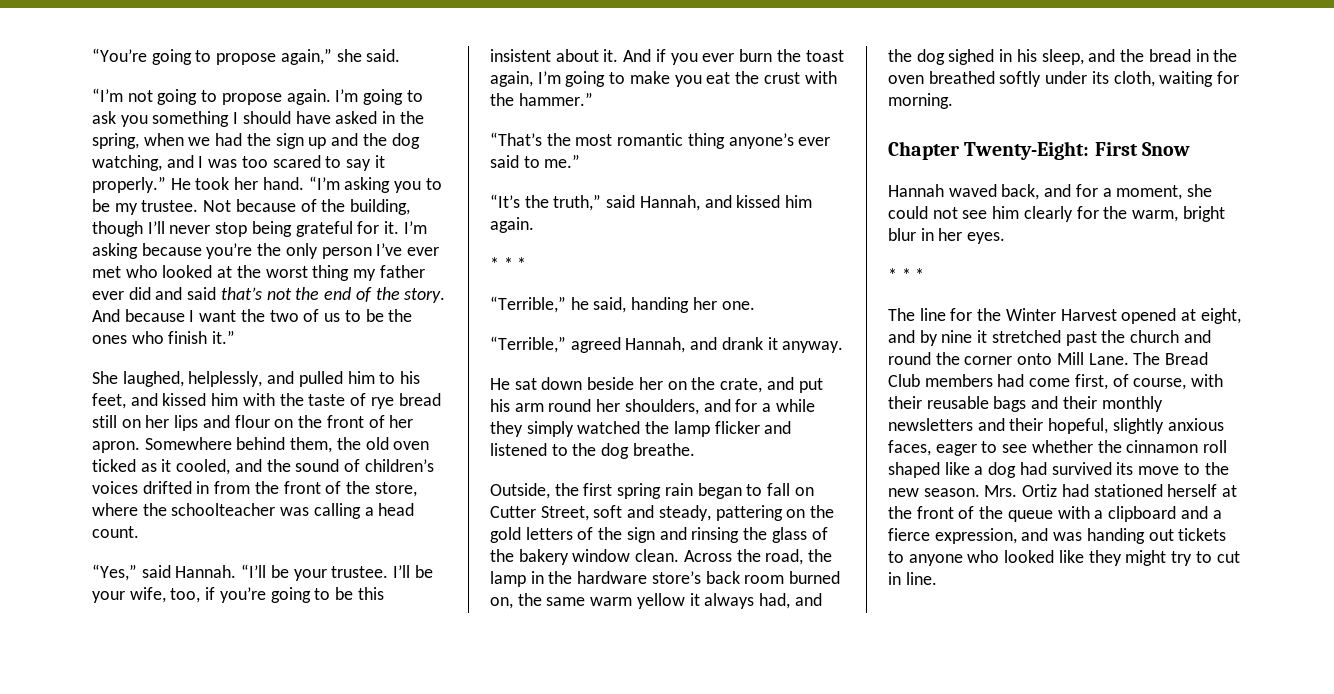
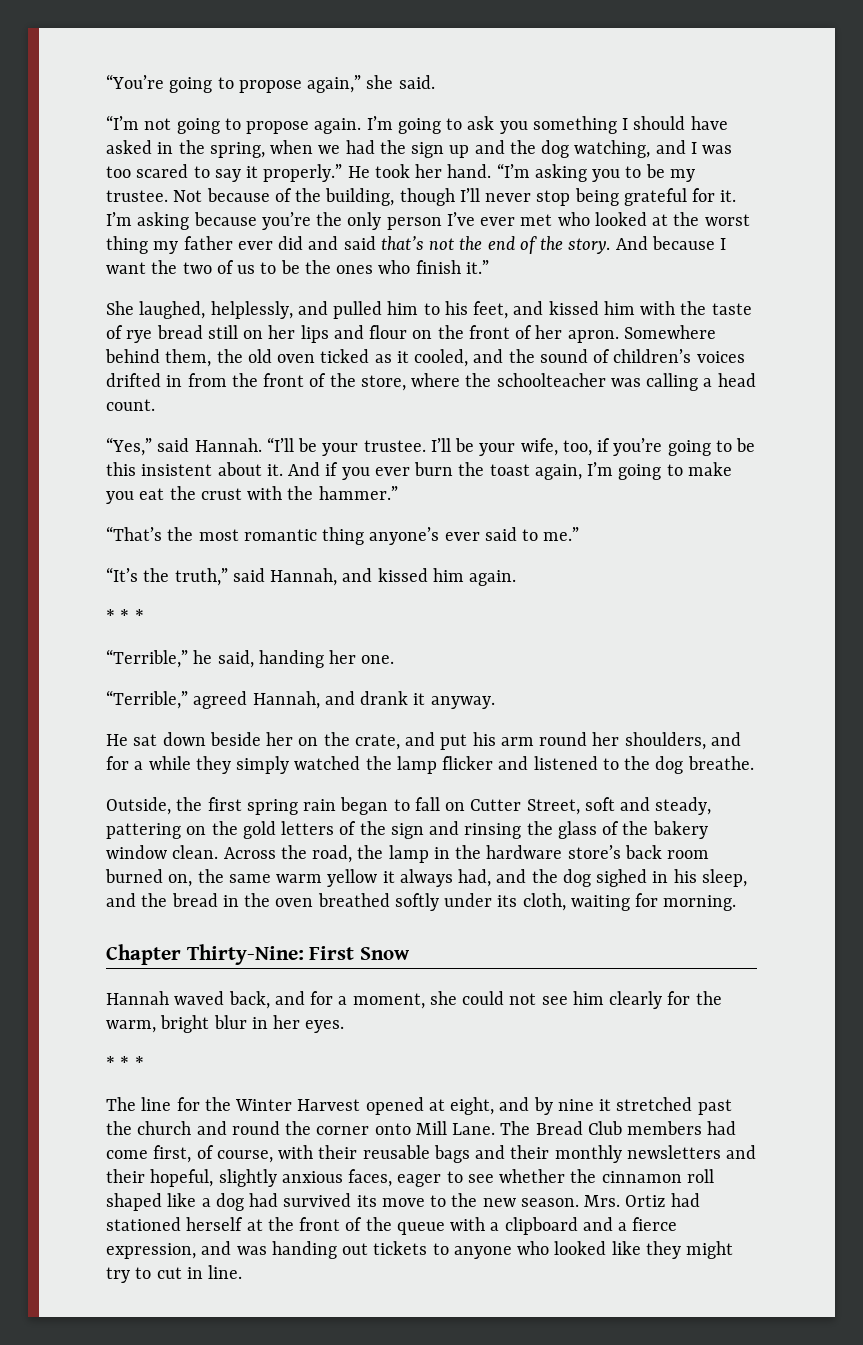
[964,141,1090,160] Twenty-Eight: -> [186,944,304,965] Thirty-Nine:

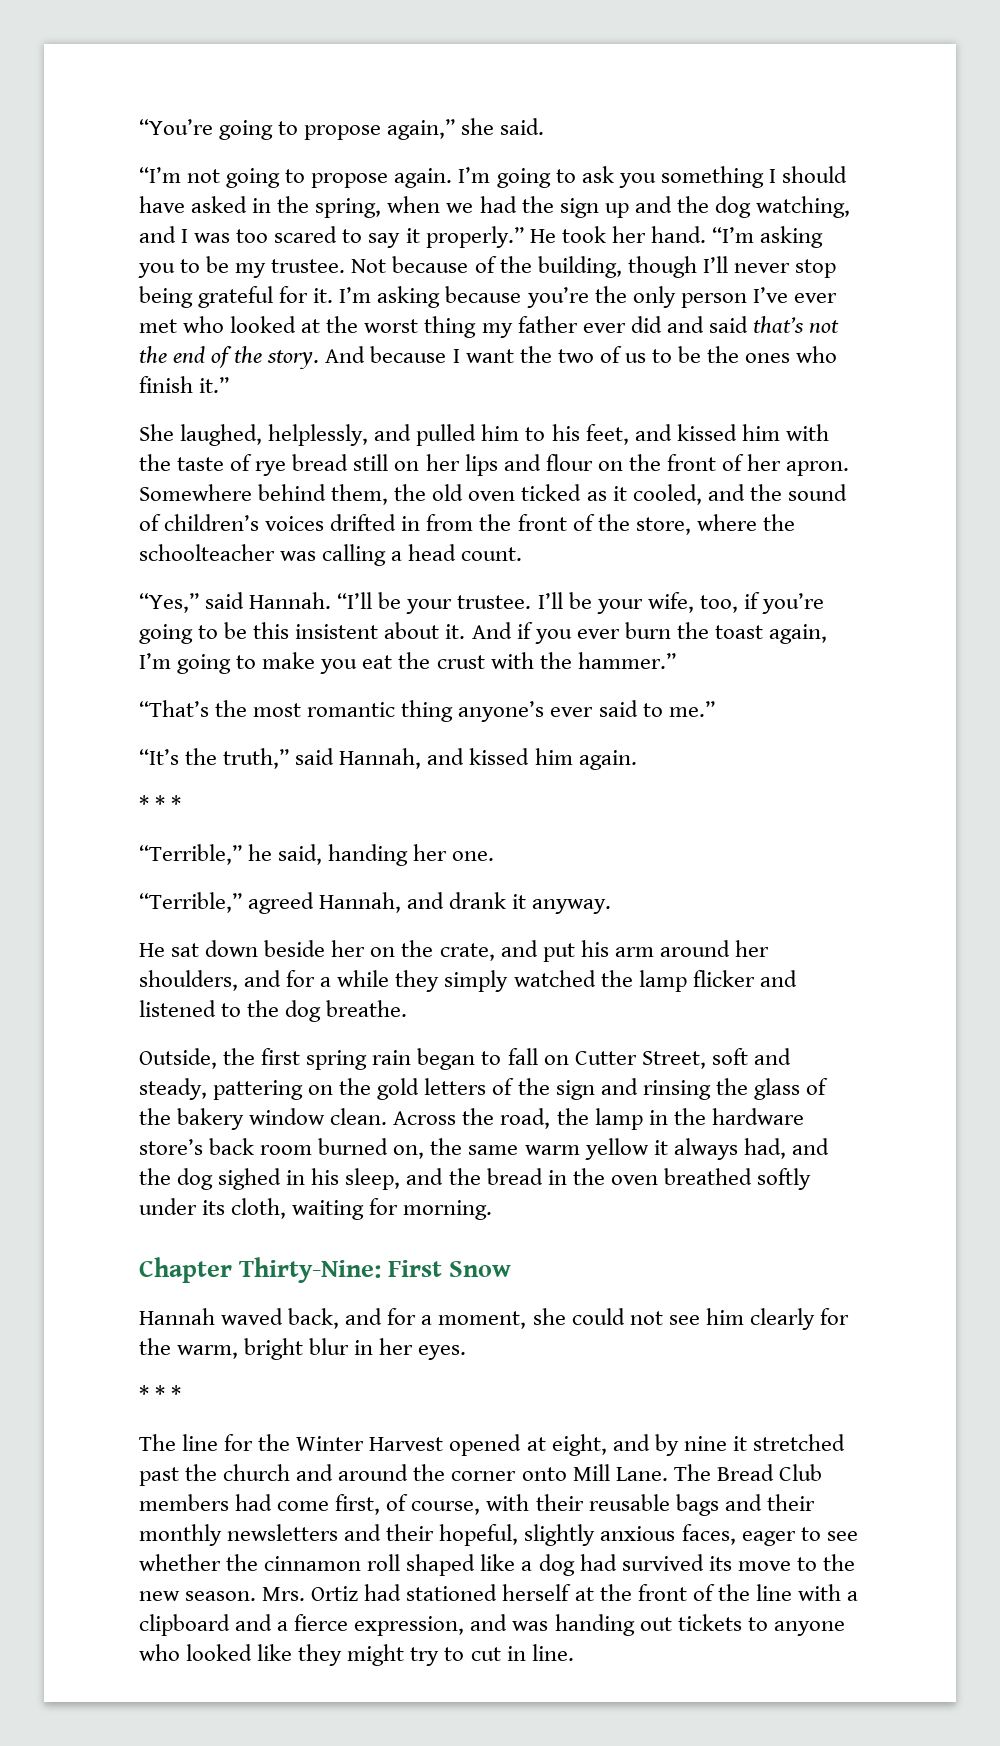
[539,732,588,746] round -> [659,940,730,957] around
[231,1121,280,1135] round -> [338,1464,409,1481] around
[396,1222,445,1235] queue -> [755,1584,792,1601] line

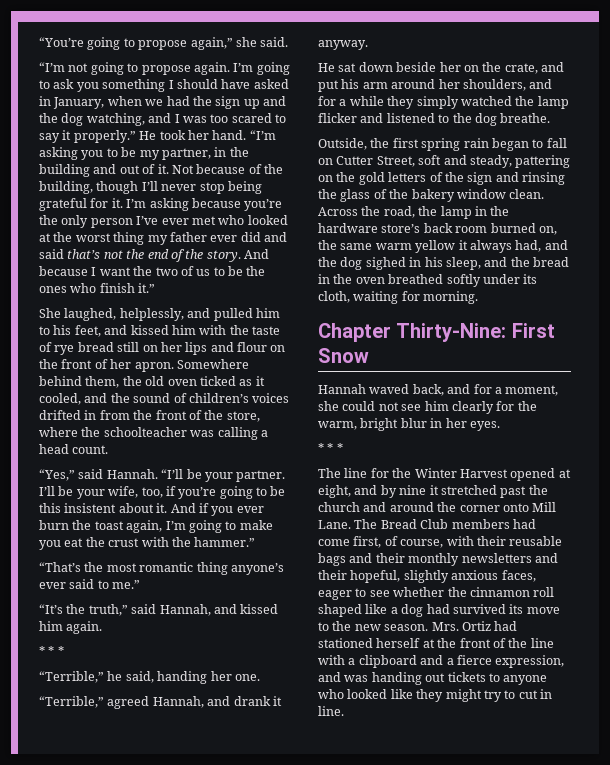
[277,196,382,218] the spring, -> [53,97,105,109] January,
[271,259,346,273] trustee. -> [161,147,249,160] [39,164,169,177] partner, in the building and out of it.
[457,595,532,609] trustee. -> [236,470,286,482] partner.

